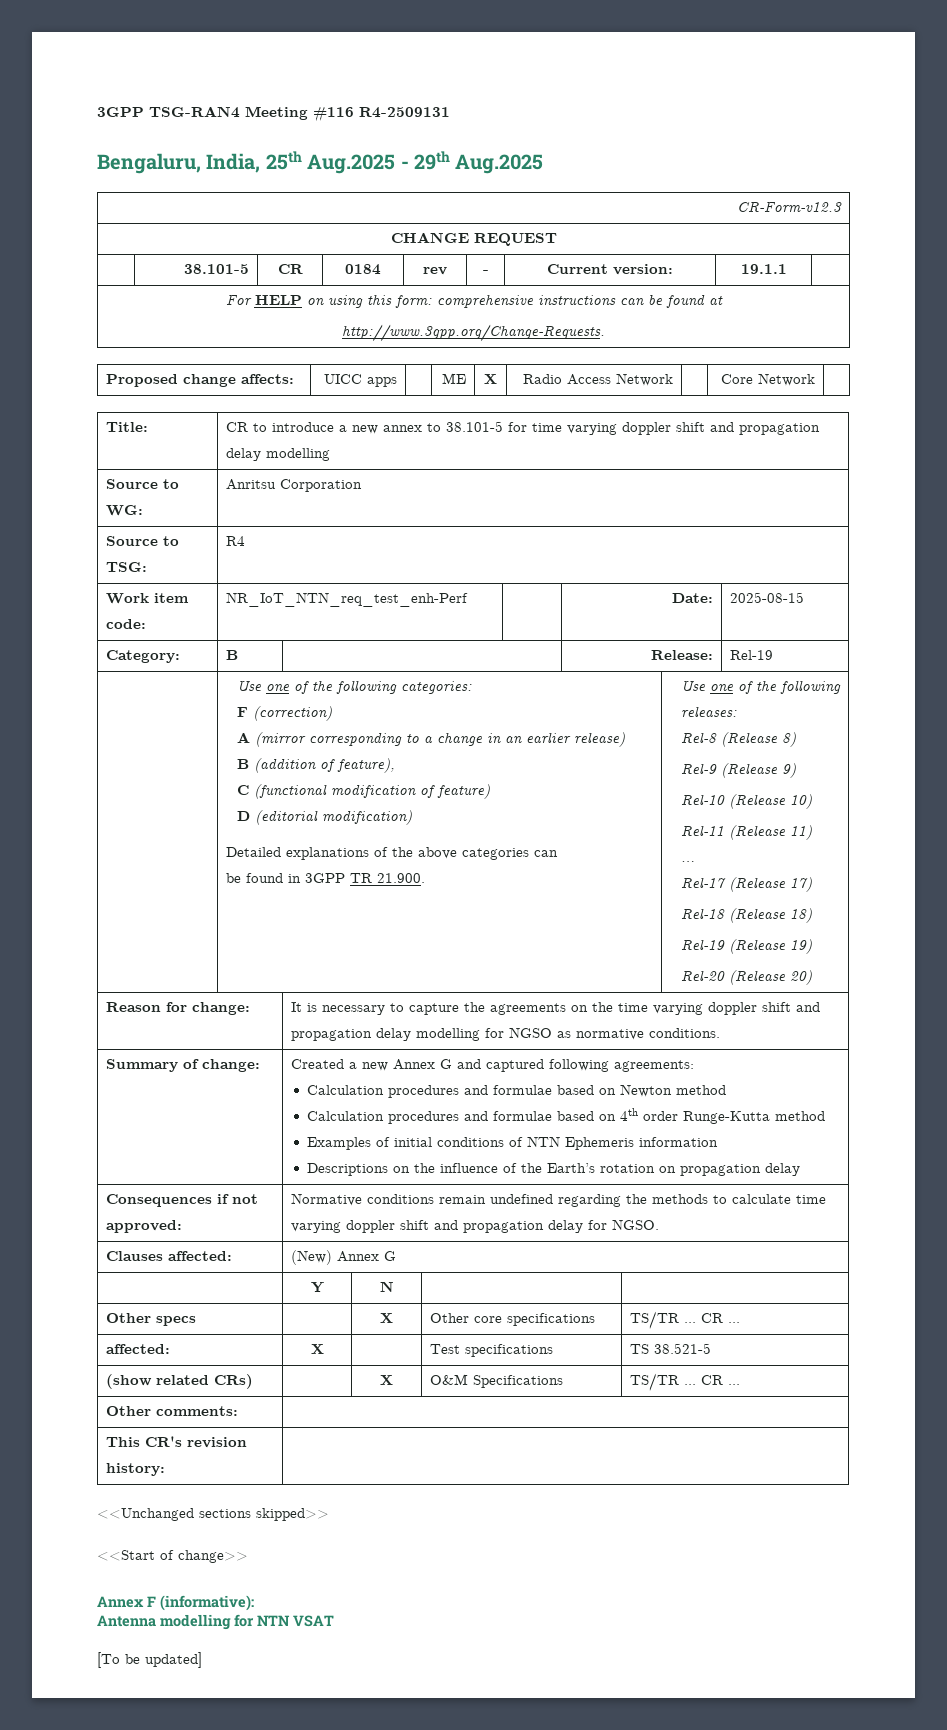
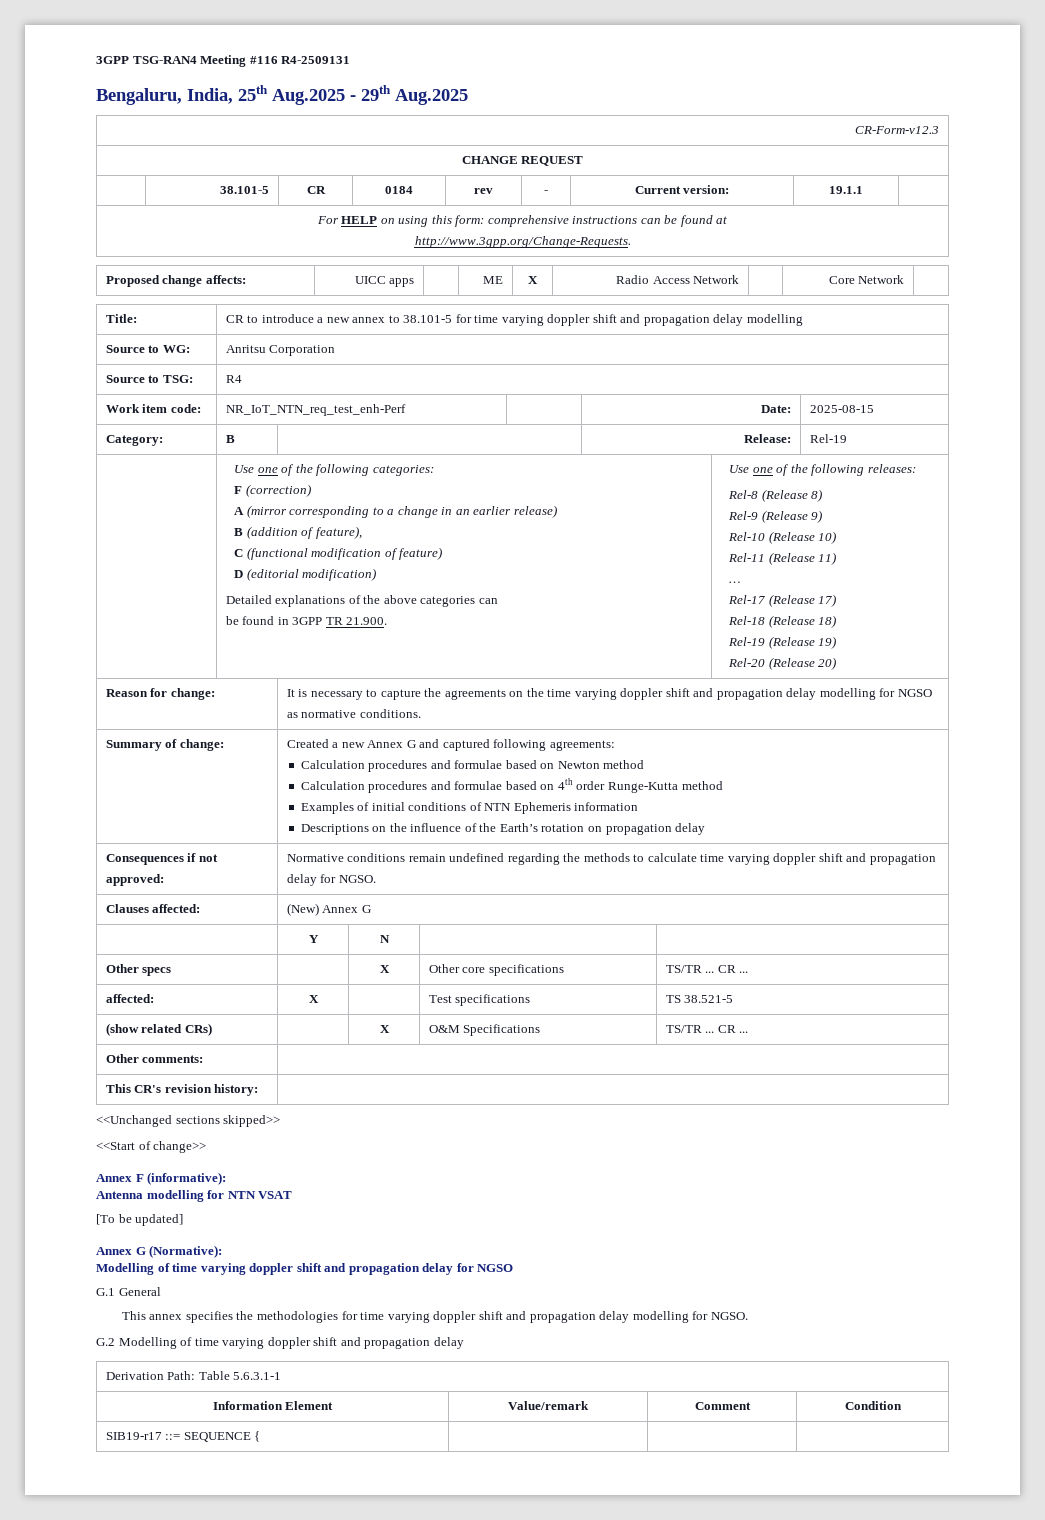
(202, 1660) none -> [96,1245,223,1258] [96,1263,514,1275] [96,1287,161,1296] [121,1311,748,1323] [96,1337,464,1349] [105,1371,282,1380] [212,1401,334,1410] [508,1401,589,1410] [694,1402,751,1410] [844,1401,902,1410] [105,1431,261,1442] // Annex G (Normative): // Modelling of time varying doppler shift and propagation delay for NGSO // G.1 General // This annex specifies the methodologies for time varying doppler shift and propagation delay modelling for NGSO. // G.2 Modelling of time varying doppler shift and propagation delay // Derivation Path: Table 5.6.3.1-1 // Information Element | Value/remark | Comment | Condition // SIB19-r17 ::= SEQUENCE { | | |

